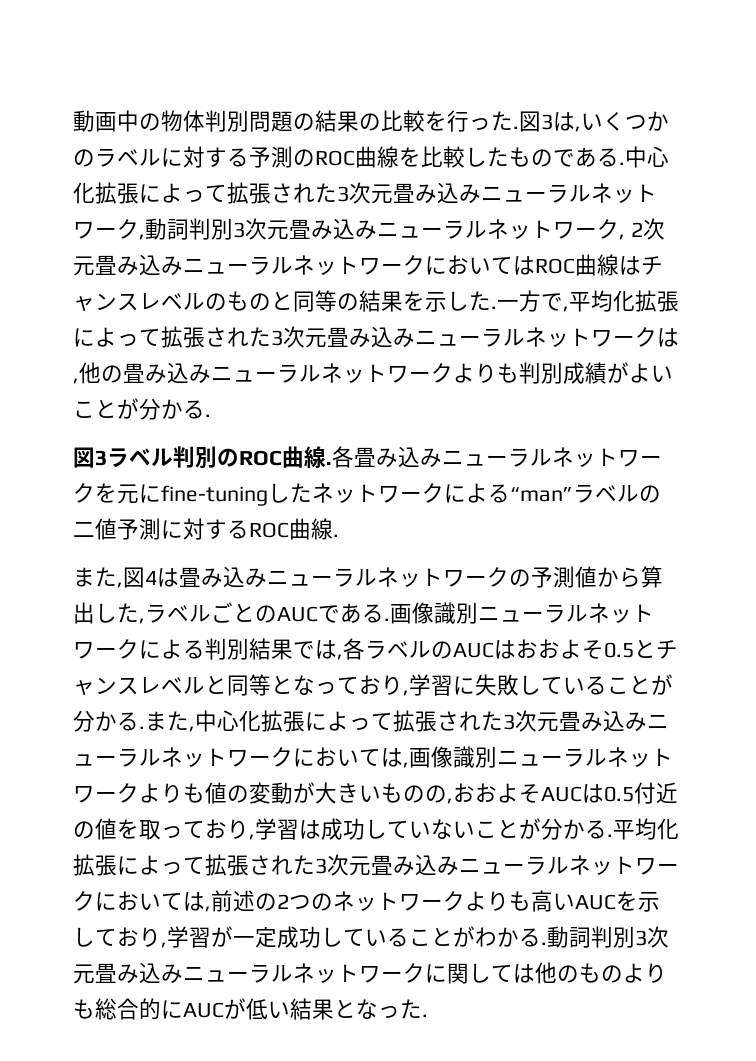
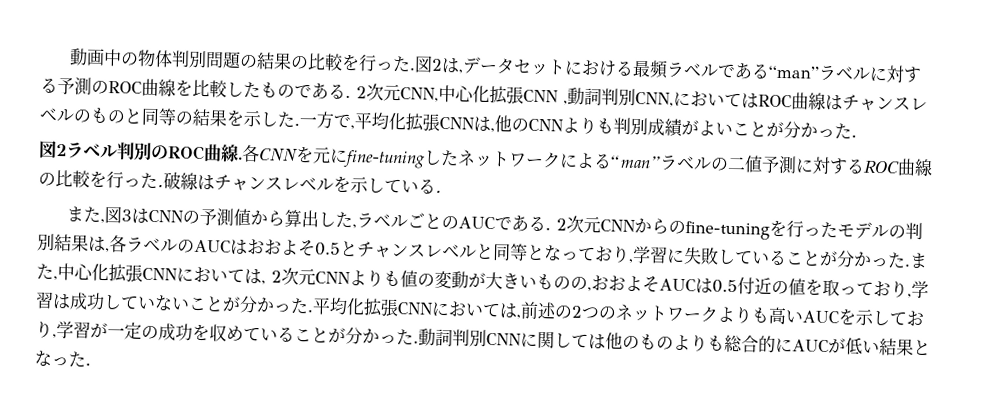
[541,111,669,132] [73,149,95,167] 3は,いくつかの -> [431,56,821,80] 2は,データセットにおける最頻ラベルである“man”
[625,146,669,168] [73,182,657,204] [73,218,665,240] [73,254,425,276] 中心化拡張によって拡張された3次元畳み込みニューラルネットワーク,動詞判別3次元畳み込みニューラルネットワーク, 2次元畳み込みニューラルネットワーク -> [356,83,674,107] 2次元CNN,中心化拡張CNN ,動詞判別CNN,
[73,326,679,348] [73,362,453,384] によって拡張された3次元畳み込みニューラルネットワークは,他の畳み込みニューラルネットワーク -> [439,115,564,133] CNNは,他のCNN
[183,400,205,419] る -> [817,123,852,140] った
[95,450,107,466] 3 -> [56,143,67,157] 2
[354,446,662,468] [73,483,95,503] 畳み込みニューラルネットワーク -> [258,148,298,161] CNN
[333,534,339,537] [73,566,509,588] . // また,図4は畳み込みニューラルネットワーク -> [38,169,442,194] [66,205,185,224] の比較を行った.破線はチャンスレベルを示している. // また,図3はCNN
[390,602,654,624] [73,639,205,659] 画像識別ニューラルネットワークによる -> [556,215,907,240] 2次元CNNからのfine-tuningを行ったモデルの
[293,641,315,659] で -> (89, 243) none
[117,712,139,731] る -> [870,252,906,269] った
[305,710,669,732] [73,746,673,768] [73,783,139,803] によって拡張された3次元畳み込みニューラルネットワークにおいては,画像識別ニューラルネットワーク -> [142,266,351,286] CNNにおいては, 2次元CNN
[585,820,607,839] る -> [273,297,309,315] った
[117,854,679,876] [73,891,95,911] によって拡張された3次元畳み込みニューラルネットワーク -> [397,302,434,315] CNN
[277,926,541,948] 成功していることがわかる -> [141,323,414,346] の成功を収めていることが分かった
[635,926,669,948] [73,962,425,984] 3次元畳み込みニューラルネットワーク -> [486,332,522,346] CNN

